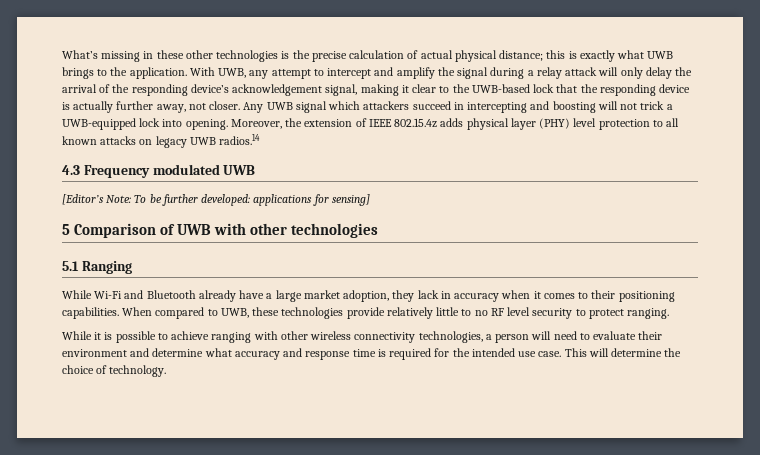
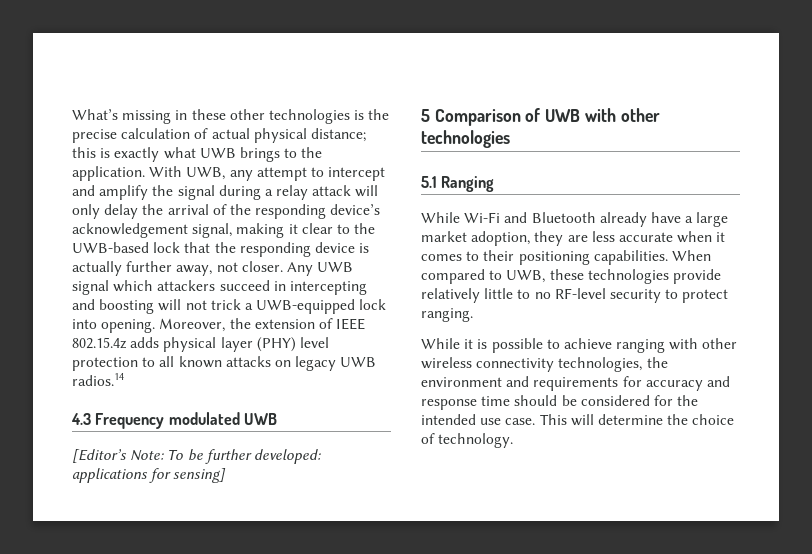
[417,290,500,302] lack in accuracy -> [567,231,673,242] are less accurate
[490,307,531,316] RF level -> [554,288,606,299] RF-level
[485,331,663,343] [62,348,232,357] a person will need to evaluate their environment and determine what -> [646,357,668,368] [421,376,642,391] the environment and requirements for
[377,348,432,360] is required -> [514,395,650,406] should be considered

